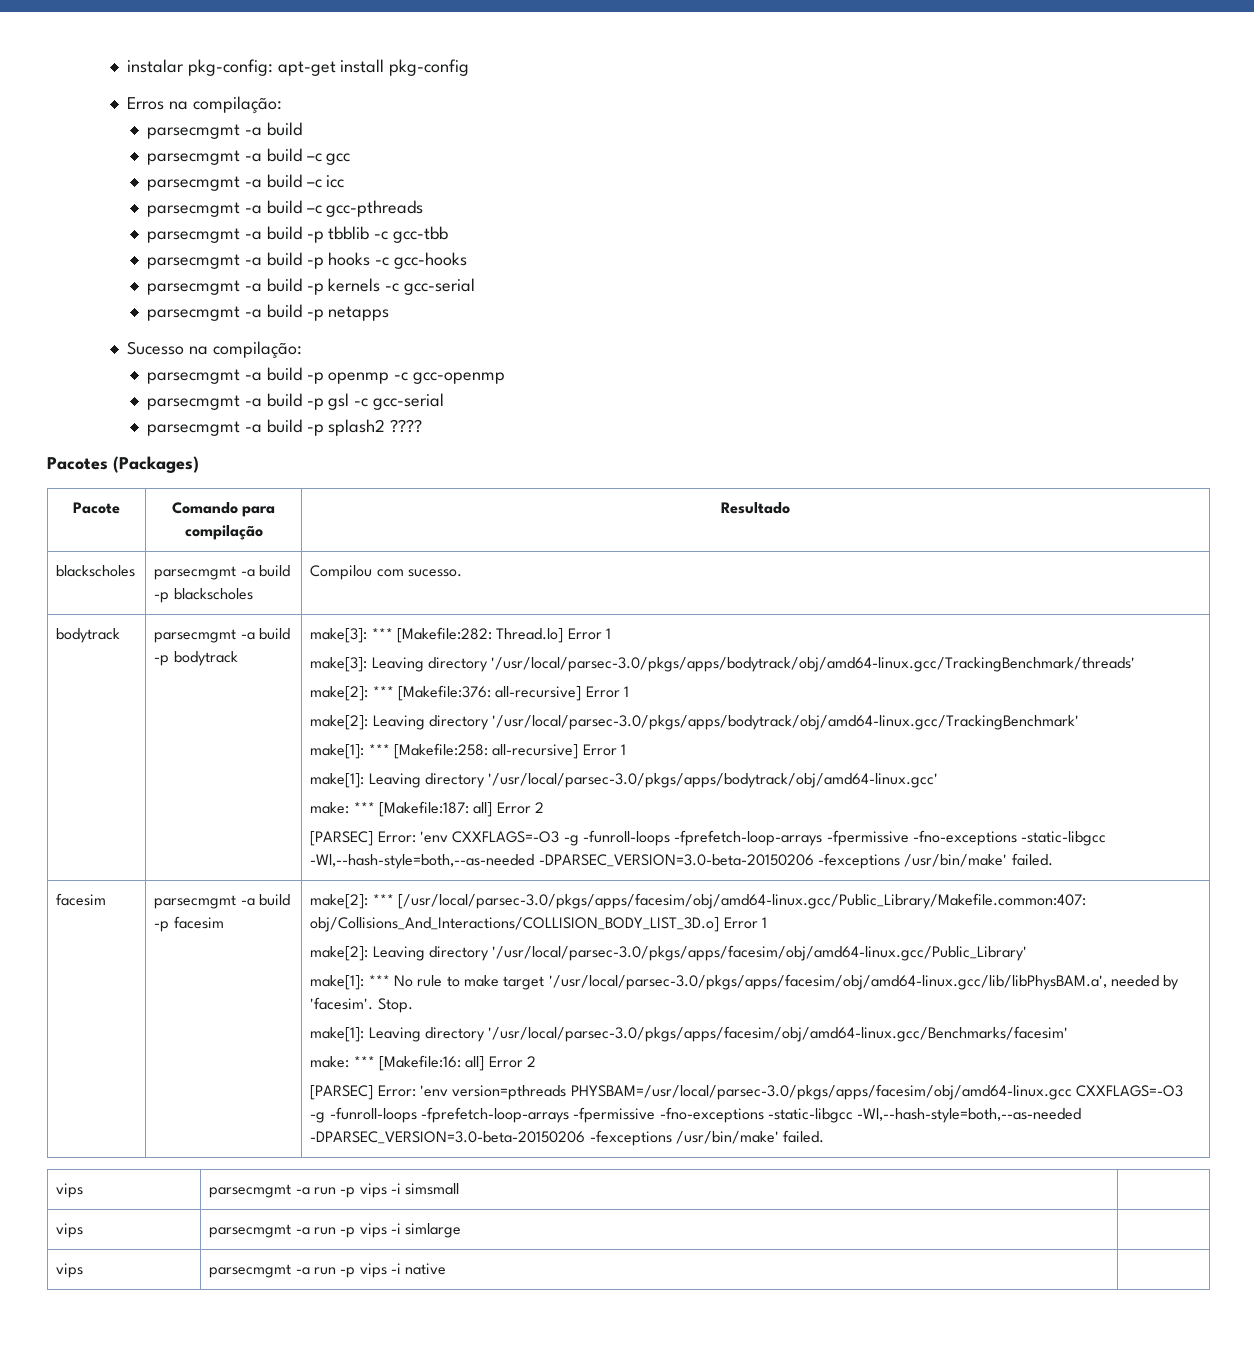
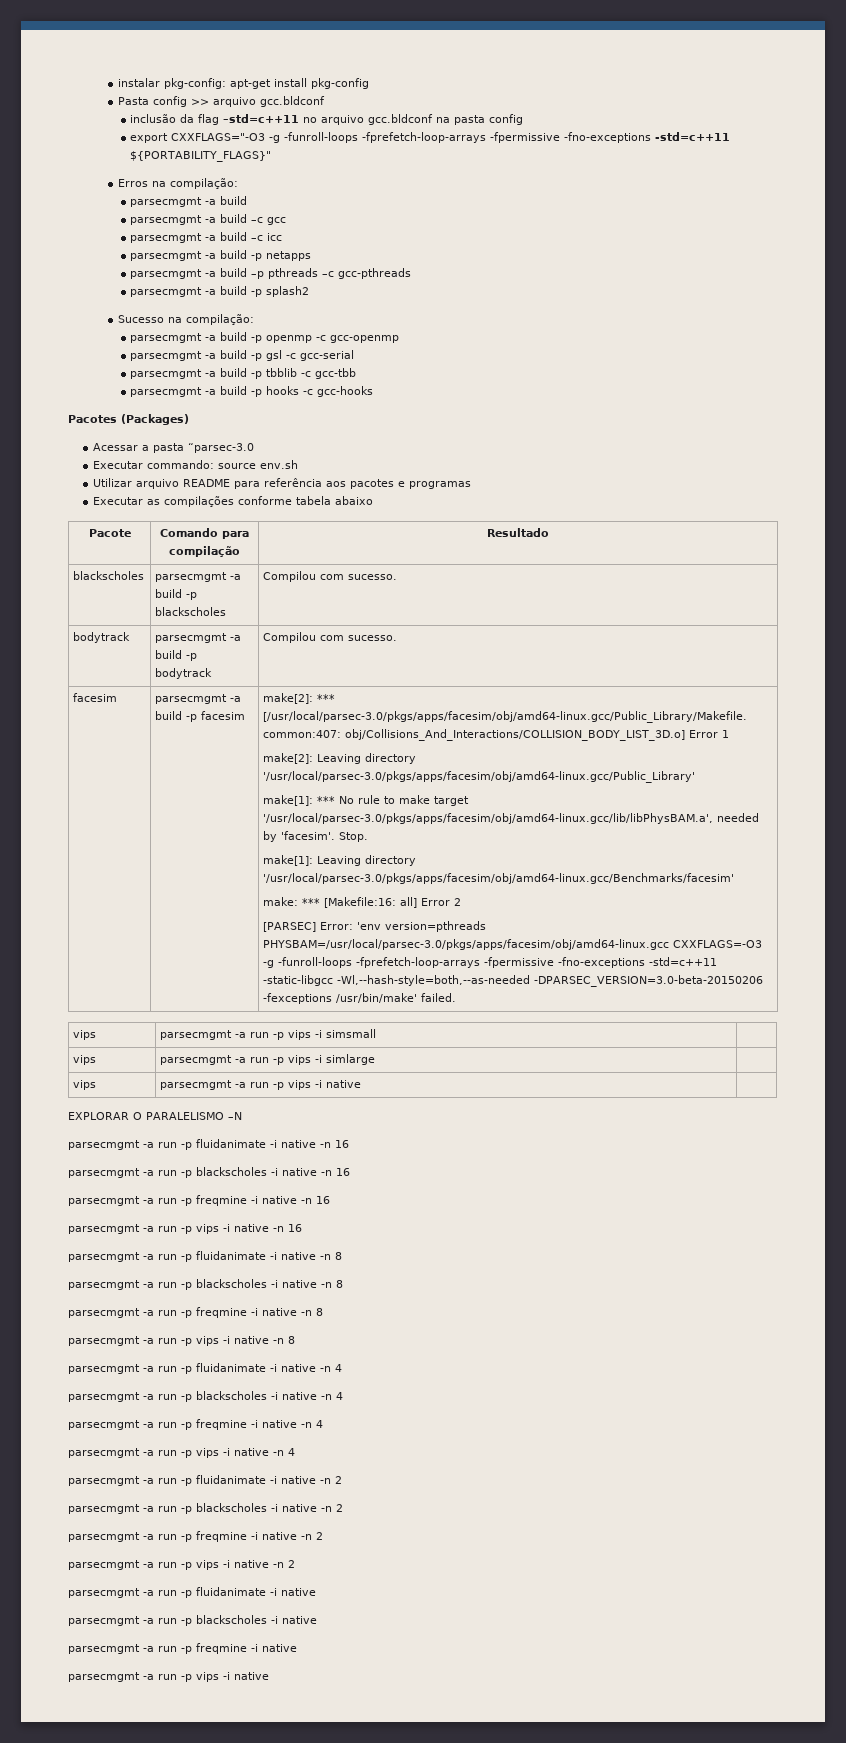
(470, 67) none -> [117,96,325,107] [130,114,524,125] [130,132,731,143] [130,151,272,162] // Pasta config >> arquivo gcc.bldconf // inclusão da flag –std=c++11 no arquivo gcc.bldconf na pasta config // export CXXFLAGS="-O3 -g -funroll-loops -fprefetch-loop-arrays -fpermissive -fno-exceptions -std=c++11 ${PORTABILITY_FLAGS}"
(302, 207) none -> [251,251,312,261] [130,268,319,279] -p netapps // parsecmgmt -a build –p pthreads
[328,226,449,243] [146,252,468,269] [146,278,476,295] [146,304,390,321] tbblib -c gcc-tbb // parsecmgmt -a build -p hooks -c gcc-hooks // parsecmgmt -a build -p kernels -c gcc-serial // parsecmgmt -a build -p netapps -> [266,286,310,297] splash2
[328,419,423,436] [47,456,199,473] splash2 ???? // Pacotes (Packages) -> [266,368,357,379] [130,386,374,397] [68,414,189,425] [92,443,254,453] [92,460,298,469] [92,478,471,489] [92,496,373,507] tbblib -c gcc-tbb // parsecmgmt -a build -p hooks -c gcc-hooks // Pacotes (Packages) // Acessar a pasta “parsec-3.0 // Executar commando: source env.sh // Utilizar arquivo README para referência aos pacotes e programas // Executar as compilações conforme tabela abaixo
[310,627,612,643] [310,657,1136,672] [310,685,630,701] [310,715,1080,730] [310,743,627,759] [310,773,939,788] [310,801,545,817] [310,830,1107,846] [310,853,1053,869] make[3]: *** [Makefile:282: Thread.lo] Error 1 // make[3]: Leaving directory '/usr/local/parsec-3.0/pkgs/apps/bodytrack/obj/amd64-linux.gcc/TrackingBenchmark/threads' // make[2]: *** [Makefile:376: all-recursive] Error 1 // make[2]: Leaving directory '/usr/local/parsec-3.0/pkgs/apps/bodytrack/obj/amd64-linux.gcc/TrackingBenchmark' // make[1]: *** [Makefile:258: all-recursive] Error 1 // make[1]: Leaving directory '/usr/local/parsec-3.0/pkgs/apps/bodytrack/obj/amd64-linux.gcc' // make: *** [Makefile:187: all] Error 2 // [PARSEC] Error: 'env CXXFLAGS=-O3 -g -funroll-loops -fprefetch-loop-arrays -fpermissive -fno-exceptions -static-libgcc -Wl,--hash-style=both,--as-needed -DPARSEC_VERSION=3.0-beta-20150206 -fexceptions /usr/bin/make' failed. -> [263,632,398,643] Compilou com sucesso.
(764, 1115) none -> [649,957,718,966] -std=c++11
(447, 1269) none -> [68,1112,242,1120] [68,1139,349,1150] [68,1167,350,1178] [68,1195,330,1206] [68,1224,302,1234] [68,1251,342,1262] [68,1279,343,1290] [68,1307,323,1318] [68,1336,295,1346] [68,1363,342,1374] [68,1391,343,1402] [68,1419,323,1430] [68,1448,295,1458] [68,1475,342,1486] [68,1503,343,1514] [68,1531,323,1542] [68,1560,295,1570] [68,1587,316,1598] [68,1615,317,1626] [68,1643,297,1654] [68,1672,269,1682] // EXPLORAR O PARALELISMO –N // parsecmgmt -a run -p fluidanimate -i native -n 16 // parsecmgmt -a run -p blackscholes -i native -n 16 // parsecmgmt -a run -p freqmine -i native -n 16 // parsecmgmt -a run -p vips -i native -n 16 // parsecmgmt -a run -p fluidanimate -i native -n 8 // parsecmgmt -a run -p blackscholes -i native -n 8 // parsecmgmt -a run -p freqmine -i native -n 8 // parsecmgmt -a run -p vips -i native -n 8 // parsecmgmt -a run -p fluidanimate -i native -n 4 // parsecmgmt -a run -p blackscholes -i native -n 4 // parsecmgmt -a run -p freqmine -i native -n 4 // parsecmgmt -a run -p vips -i native -n 4 // parsecmgmt -a run -p fluidanimate -i native -n 2 // parsecmgmt -a run -p blackscholes -i native -n 2 // parsecmgmt -a run -p freqmine -i native -n 2 // parsecmgmt -a run -p vips -i native -n 2 // parsecmgmt -a run -p fluidanimate -i native // parsecmgmt -a run -p blackscholes -i native // parsecmgmt -a run -p freqmine -i native // parsecmgmt -a run -p vips -i native

